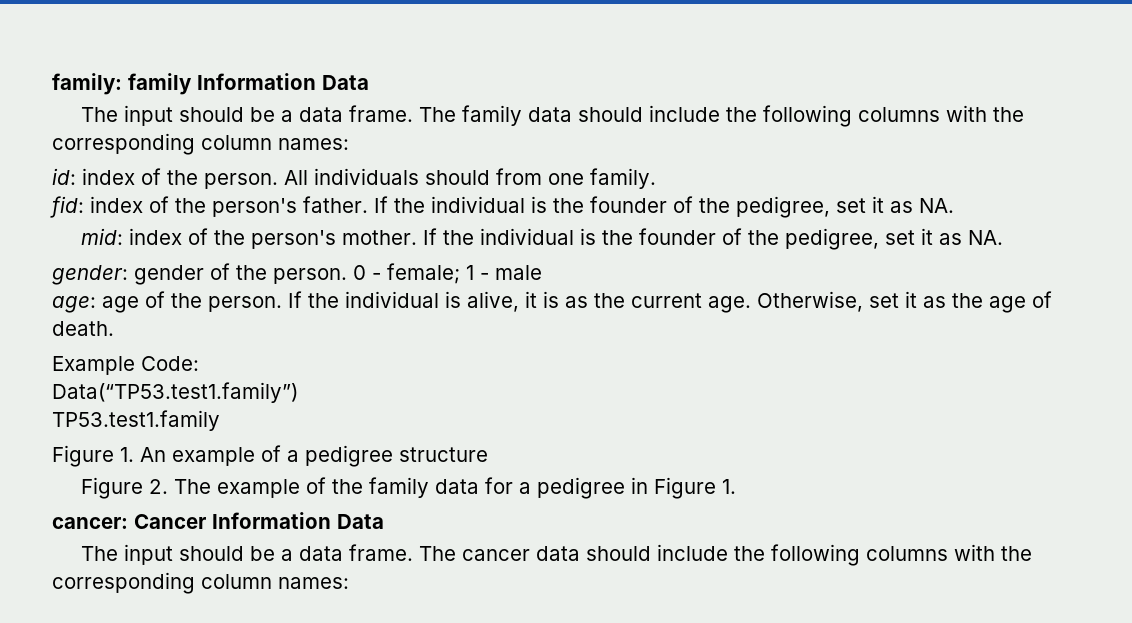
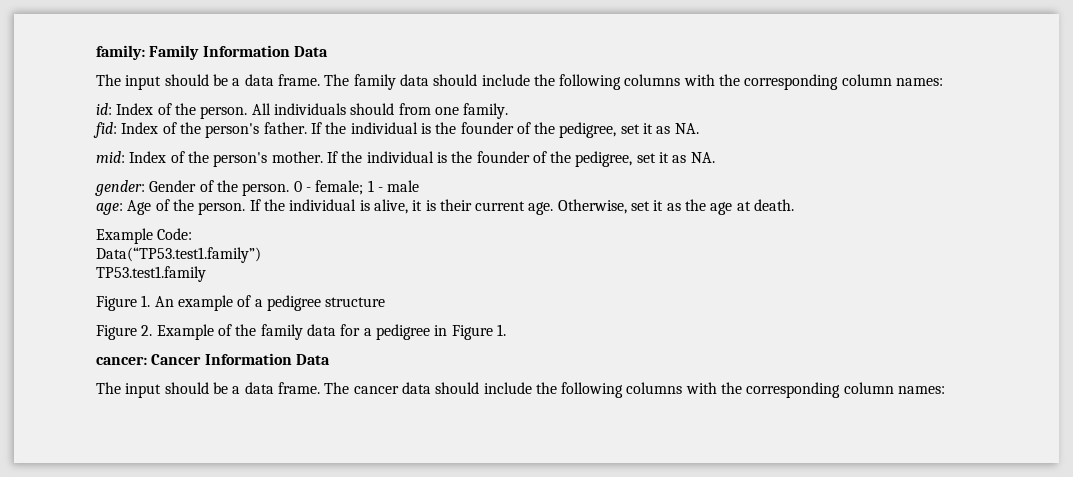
[128,73,192,95] family -> [149,45,200,60] Family
[82,168,135,185] index -> [116,103,154,115] Index
[90,196,143,213] index -> [121,122,159,134] Index
[128,228,182,245] index -> [129,151,167,163] Index
[134,265,204,285] gender -> [149,180,197,192] Gender
[102,296,139,313] age -> [127,200,152,215] Age
[565,293,625,308] as the -> [439,199,472,211] their
[1032,291,1052,308] of -> [736,201,751,211] at
[173,479,300,498] The example -> [156,324,214,340] Example

